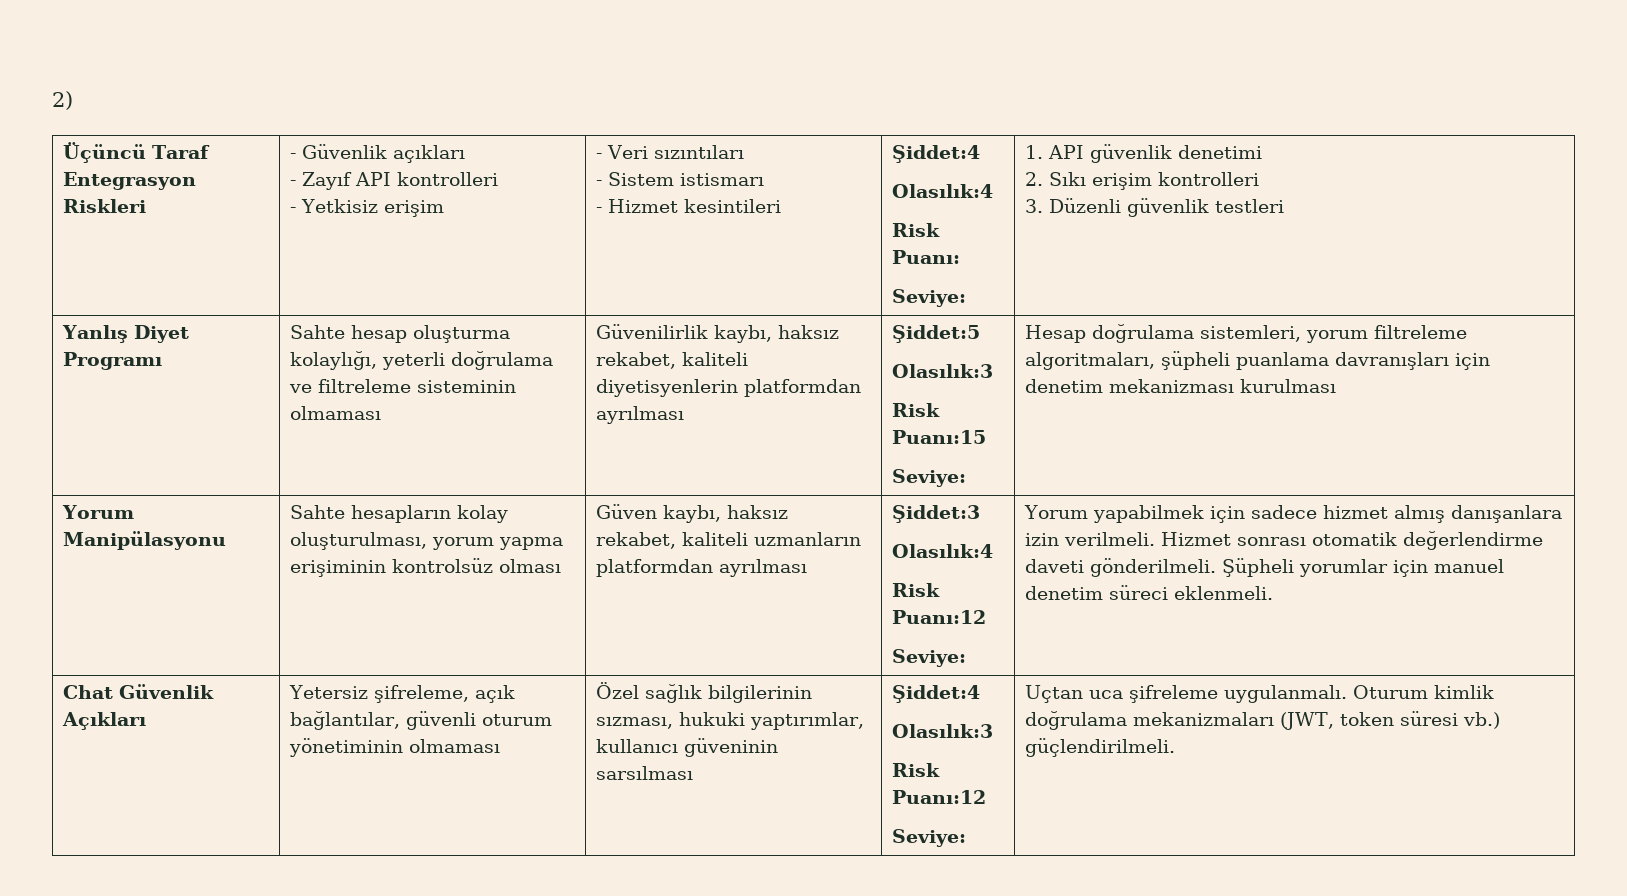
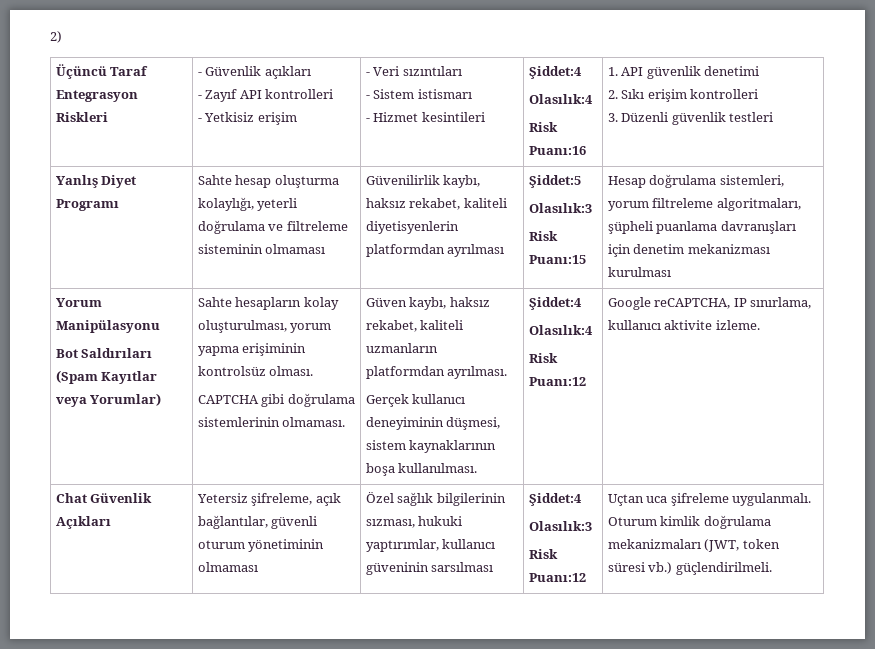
[891,250,960,264] [891,289,966,307] Puanı: // Seviye: -> [528,146,586,155] Puanı:16
[891,469,966,487] // Seviye: -> (586, 259) none
(226, 540) none -> [55,348,153,358] [55,370,158,384] [55,393,162,407] // Bot Saldırıları (Spam Kayıtlar veya Yorumlar)
[498,559,561,573] olması -> [269,366,314,376] [197,393,355,407] [197,417,346,427] olması. // CAPTCHA gibi doğrulama sistemlerinin olmaması.
[718,559,807,577] [891,505,980,523] [891,544,993,558] [891,583,940,597] [891,610,986,624] [891,649,966,667] [1023,505,1562,523] [1024,531,1543,550] [1024,558,1504,577] [1024,585,1273,600] ayrılması | Şiddet:3 // Olasılık:4 // Risk Puanı:12 // Seviye: | Yorum yapabilmek için sadece hizmet almış danışanlara izin verilmeli. Hizmet sonrası otomatik değerlendirme daveti gönderilmeli. Şüpheli yorumlar için manuel denetim süreci eklenmeli. -> [447,366,508,379] [365,394,466,407] [365,417,501,430] [365,440,497,453] [365,463,478,476] [528,297,582,310] [528,325,593,335] [528,353,558,363] [528,377,586,386] [607,297,812,310] [607,320,760,330] ayrılması. // Gerçek kullanıcı deneyiminin düşmesi, sistem kaynaklarının boşa kullanılması. | Şiddet:4 // Olasılık:4 // Risk Puanı:12 | Google reCAPTCHA, IP sınırlama, kullanıcı aktivite izleme.
[891,829,966,847] // Seviye: -> (586, 577) none

